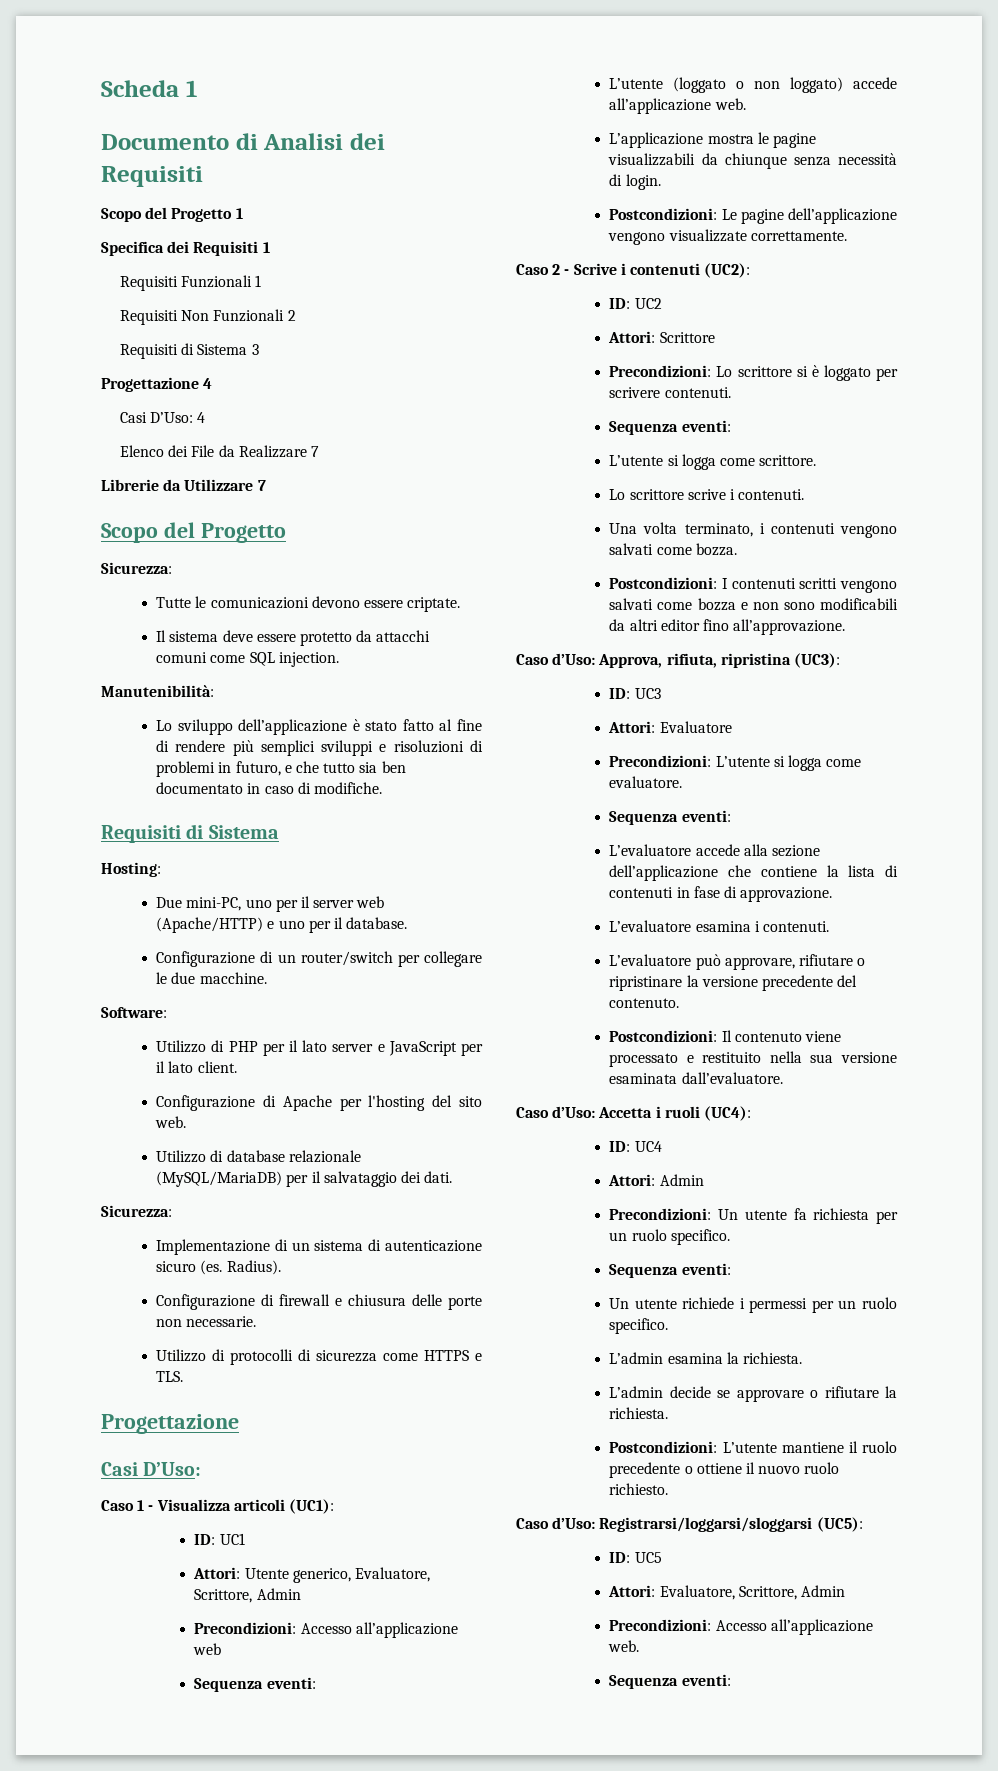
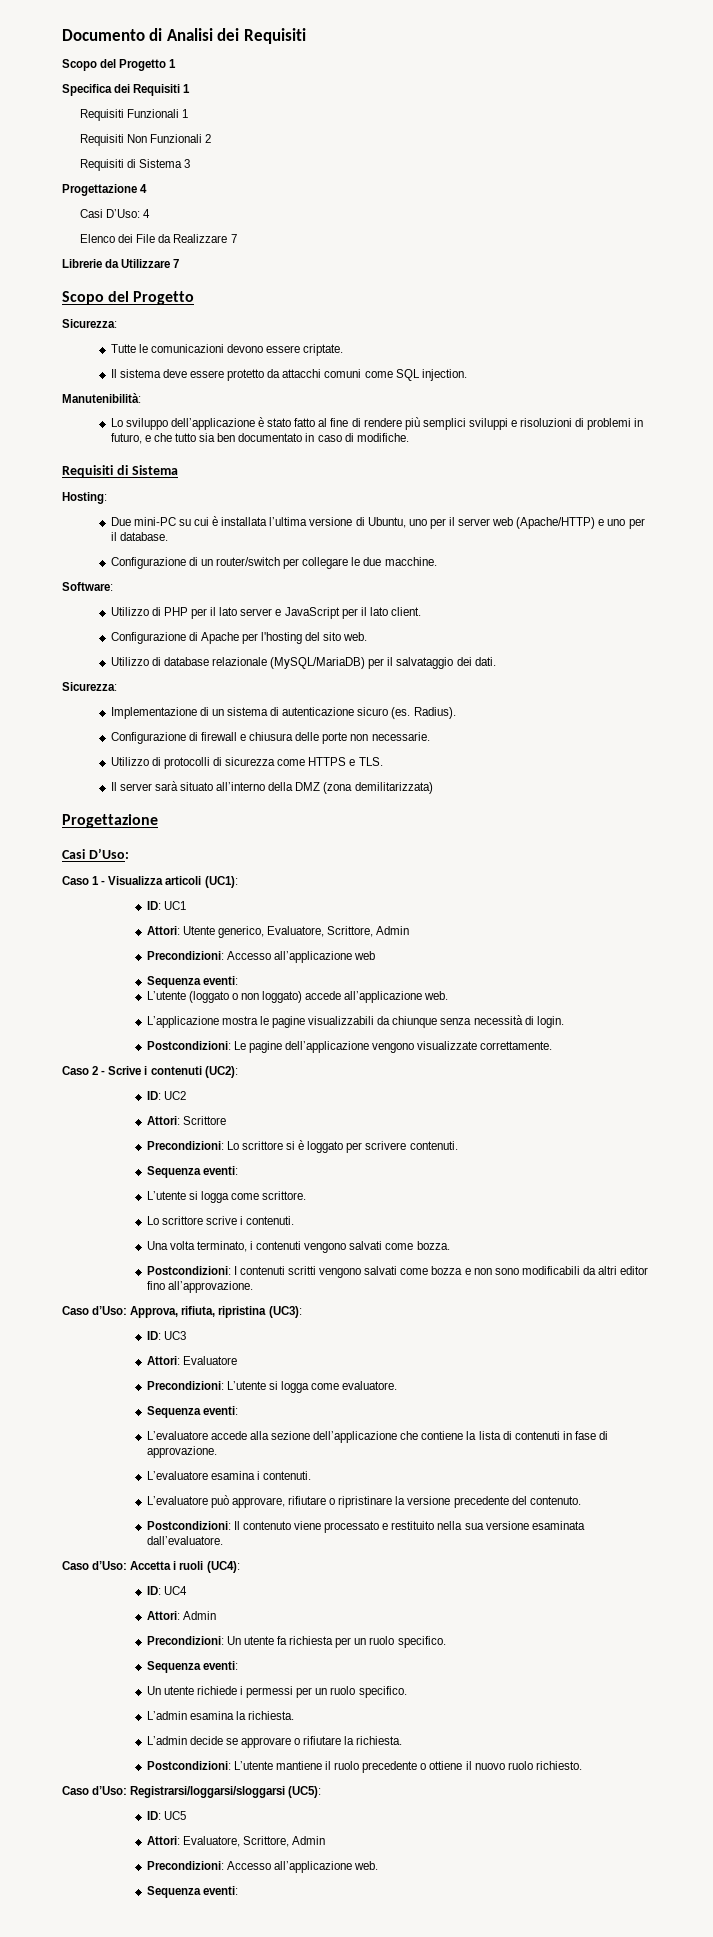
[101,80,197,97] Scheda 1 // -> (62, 35) none
[186,897,242,911] mini-PC, -> [133,516,406,528] mini-PC su cui è installata l’ultima versione di Ubuntu,
(184, 1376) none -> [110,781,433,794] // Il server sarà situato all’interno della DMZ (zona demilitarizzata)

